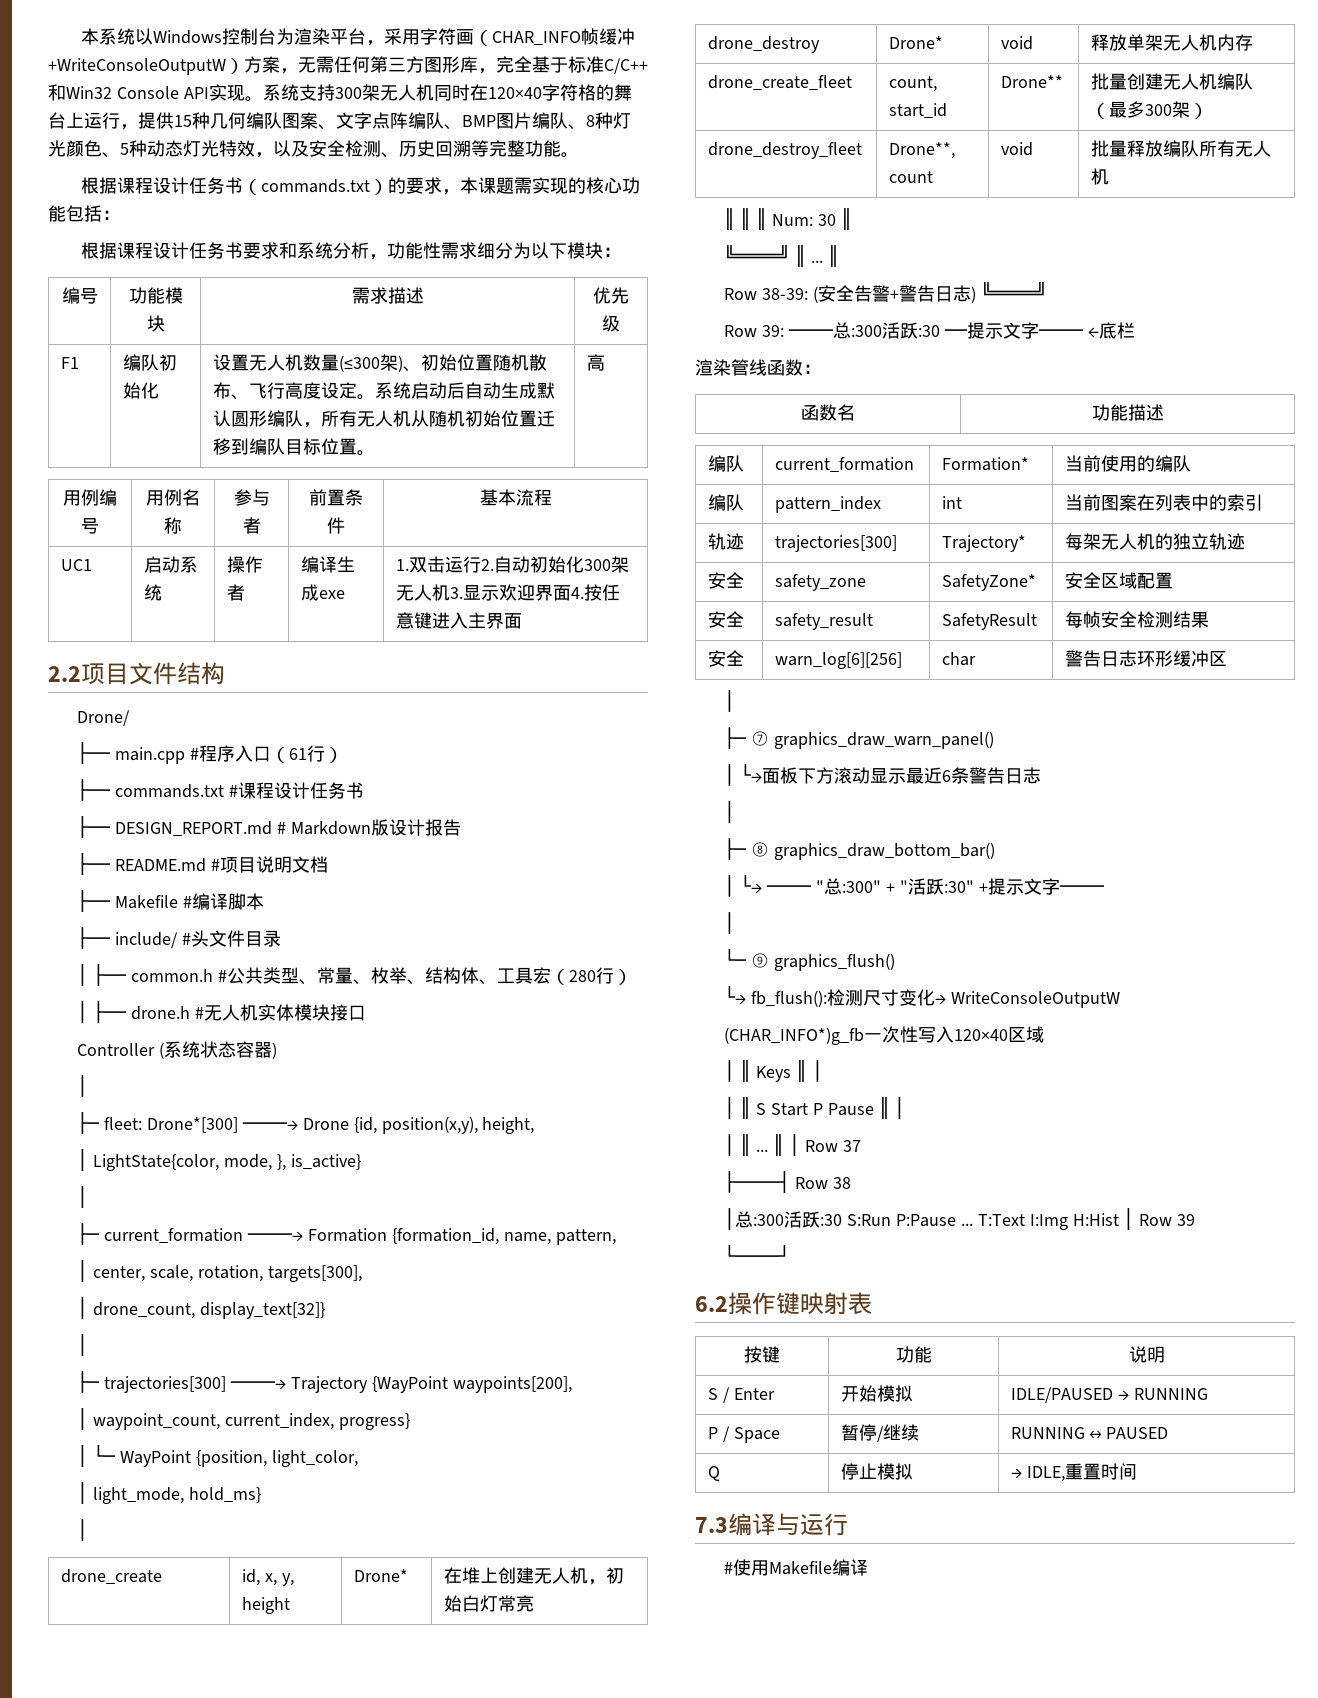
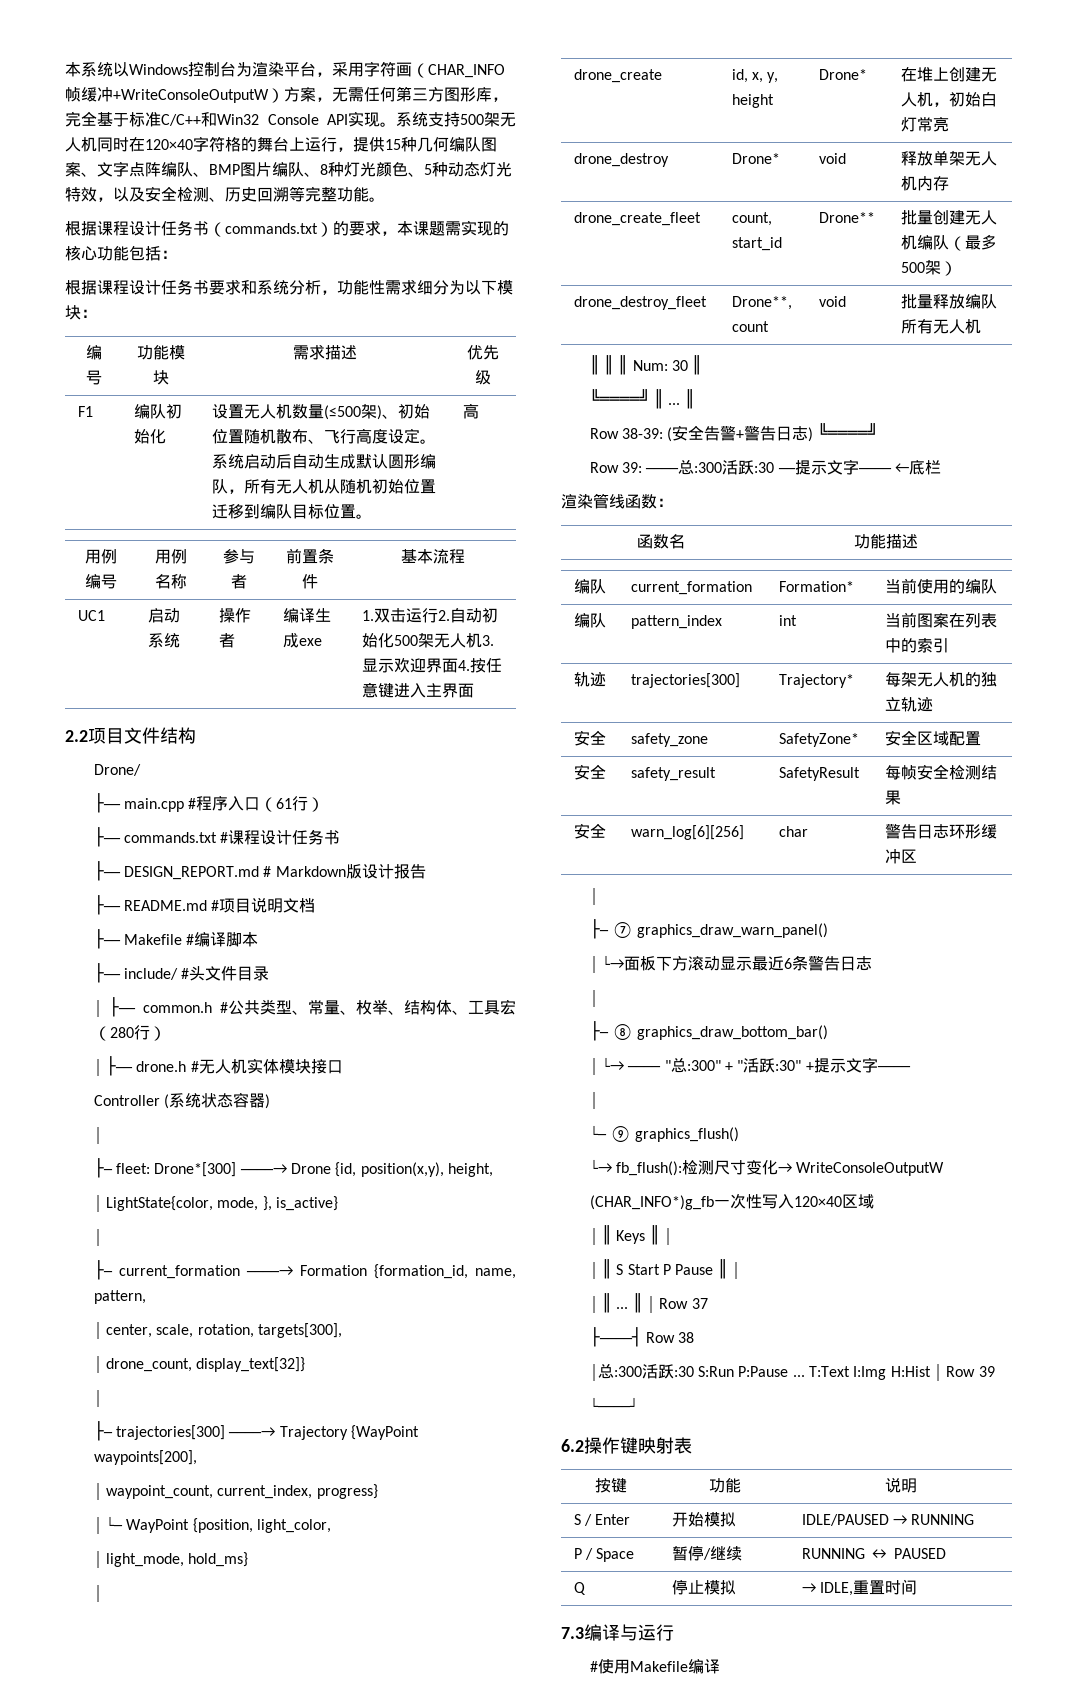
[334,87,362,99] 300 -> [460,114,484,125] 500
[339,355,381,372] (≤300 -> [323,405,361,420] (≤500
[584,559,612,571] 300 -> [393,635,418,646] 500
[1145,104,1173,116] 300 -> [900,262,925,273] 500

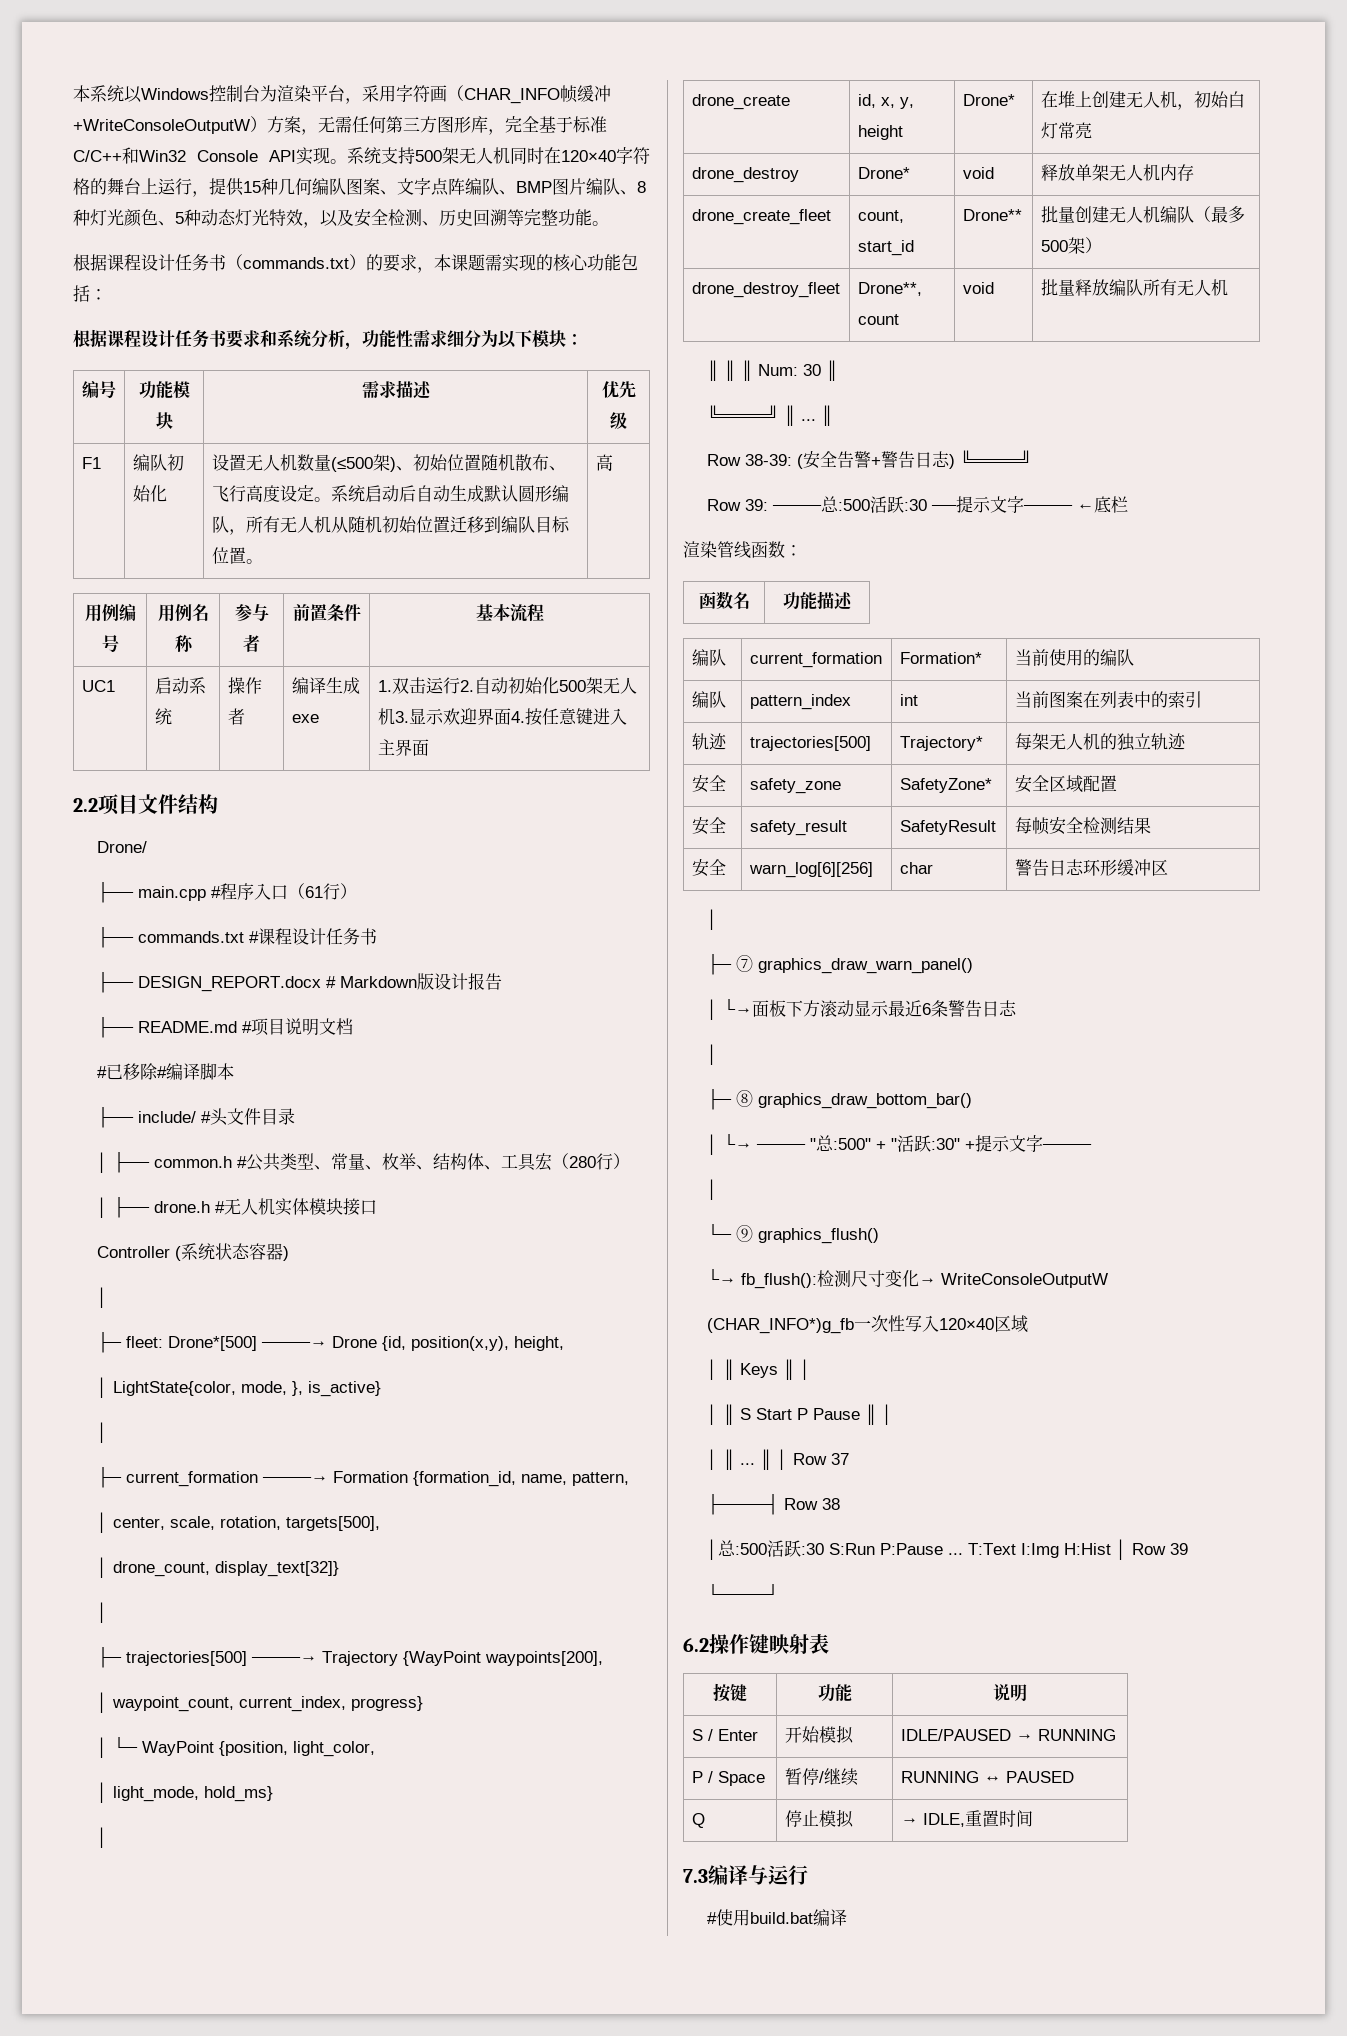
[124,866,260,880] DESIGN_REPORT.md -> [138,976,322,992] DESIGN_REPORT.docx
[93,929,183,949] ├── Makefile -> [97,1063,159,1080] #已移除
[154,1162,237,1177] Drone*[300] -> [168,1336,258,1351] Drone*[500]
[257,1323,342,1338] targets[300], -> [286,1516,381,1531] targets[500],
[116,1425,226,1440] trajectories[300] -> [126,1651,248,1666] trajectories[500]
[694,462,723,473] :300 -> [838,499,871,511] :500
[630,673,740,688] trajectories[300] -> [749,736,871,751] trajectories[500]
[686,1060,721,1071] :300" -> [833,1138,872,1150] :500"
[613,1366,642,1377] :300 -> [735,1543,768,1555] :500
[629,1661,688,1672] Makefile -> [750,1912,814,1924] build.bat

